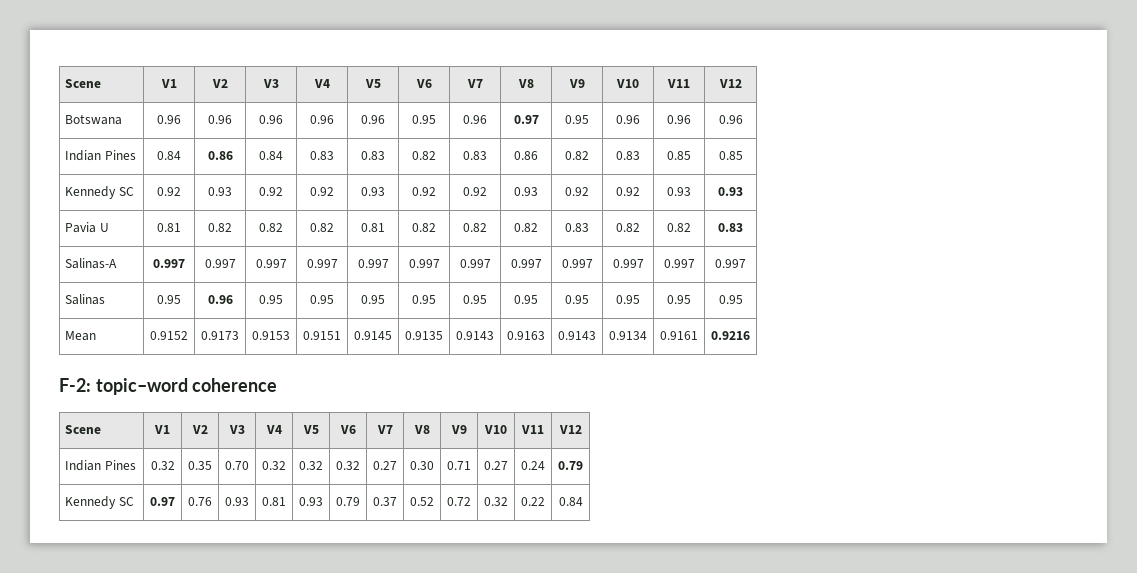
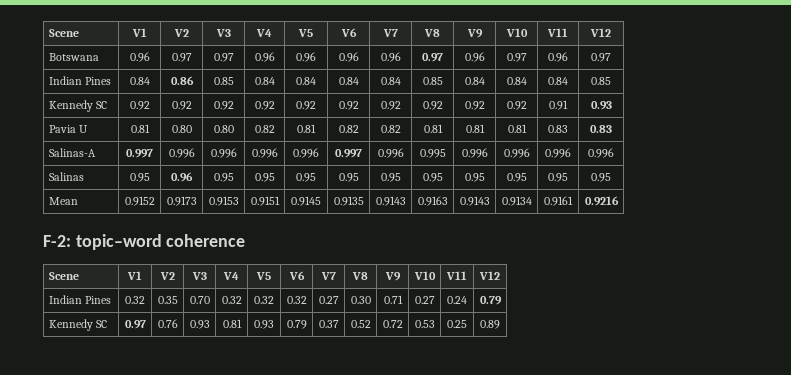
[208,115,232,124] [259,115,283,124] [310,115,334,124] [361,115,385,124] [412,115,436,124] [463,115,487,124] [513,115,539,124] [565,115,589,124] [616,115,640,124] [667,115,691,124] [718,115,743,124] | 0.96 | 0.96 | 0.96 | 0.96 | 0.95 | 0.96 | 0.97 | 0.95 | 0.96 | 0.96 | 0.96 -> [171,53,192,62] [213,53,234,62] [254,52,275,62] [296,52,316,62] [338,52,359,62] [380,52,401,62] [422,53,443,62] [464,52,485,62] [506,53,527,62] [548,52,568,62] [591,53,611,62] | 0.97 | 0.97 | 0.96 | 0.96 | 0.96 | 0.96 | 0.97 | 0.96 | 0.97 | 0.96 | 0.97
[259,151,283,160] [310,151,334,160] [361,151,385,160] [412,151,436,160] [463,151,487,160] [514,151,538,160] [565,151,589,160] [616,151,640,160] [667,151,691,160] | 0.84 | 0.83 | 0.83 | 0.82 | 0.83 | 0.86 | 0.82 | 0.83 | 0.85 -> [213,77,234,85] [254,77,275,85] [296,77,316,85] [338,77,359,85] [380,77,401,85] [422,77,443,85] [464,77,485,85] [506,77,527,85] [548,77,568,85] | 0.85 | 0.84 | 0.84 | 0.84 | 0.84 | 0.85 | 0.84 | 0.84 | 0.84
[208,187,232,196] [259,187,283,196] [310,187,334,196] [361,187,385,196] [412,187,436,196] [463,187,487,196] [514,187,538,196] [565,187,589,196] [616,187,640,196] [667,187,691,196] 0.93 | 0.92 | 0.92 | 0.93 | 0.92 | 0.92 | 0.93 | 0.92 | 0.92 | 0.93 -> [171,101,192,110] [213,101,234,110] [254,101,275,110] [296,101,316,110] [338,101,359,110] [380,101,401,110] [422,101,443,110] [464,101,485,110] [506,101,527,110] [549,100,568,110] 0.92 | 0.92 | 0.92 | 0.92 | 0.92 | 0.92 | 0.92 | 0.92 | 0.92 | 0.91
[208,223,232,232] [259,223,283,232] 0.82 | 0.82 -> [171,125,192,133] [213,125,234,133] 0.80 | 0.80
[514,223,538,232] [565,223,589,232] [616,223,640,232] [667,223,691,232] 0.82 | 0.83 | 0.82 | 0.82 -> [423,124,443,133] [465,124,485,133] [507,124,527,133] [548,125,568,133] 0.81 | 0.81 | 0.81 | 0.83
[204,259,236,268] [255,259,287,268] [306,259,338,268] [357,259,389,268] [408,259,440,268] [459,259,491,268] [510,259,542,268] [561,259,593,268] [612,259,644,268] [663,259,695,268] [715,259,746,268] 0.997 | 0.997 | 0.997 | 0.997 | 0.997 | 0.997 | 0.997 | 0.997 | 0.997 | 0.997 | 0.997 -> [168,148,195,158] [210,148,237,158] [251,148,278,158] [293,148,319,158] [335,149,362,158] [377,148,404,158] [419,149,446,158] [461,148,488,158] [503,148,530,158] [545,148,571,158] [588,148,614,158] 0.996 | 0.996 | 0.996 | 0.996 | 0.997 | 0.996 | 0.995 | 0.996 | 0.996 | 0.996 | 0.996
[484,497,508,506] [521,497,545,506] [558,497,583,506] 0.32 | 0.22 | 0.84 -> [414,320,435,328] [447,320,467,328] [480,320,500,329] 0.53 | 0.25 | 0.89

